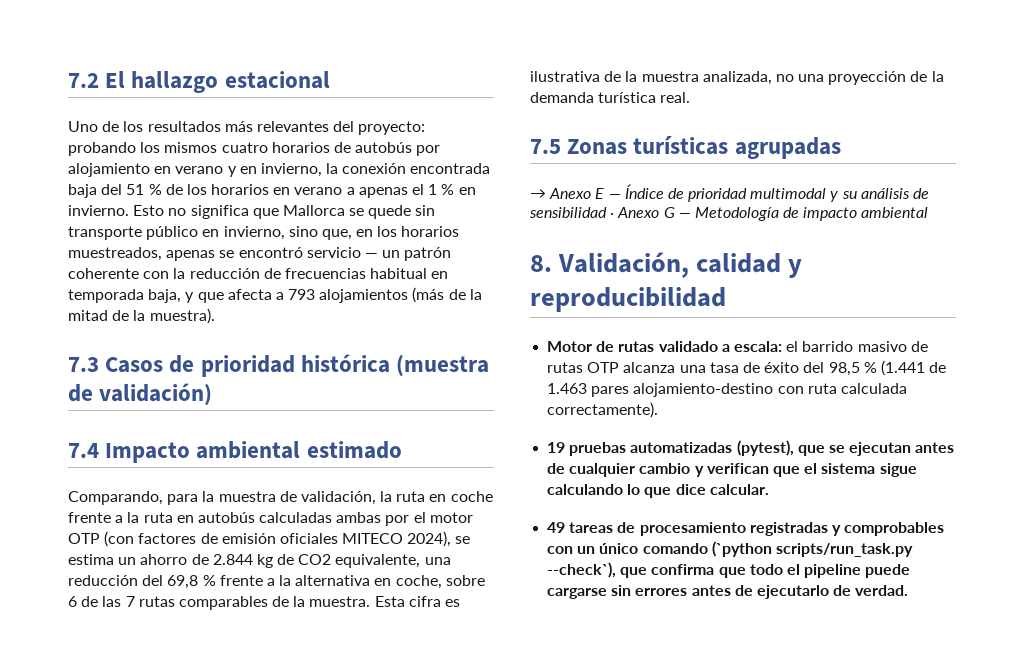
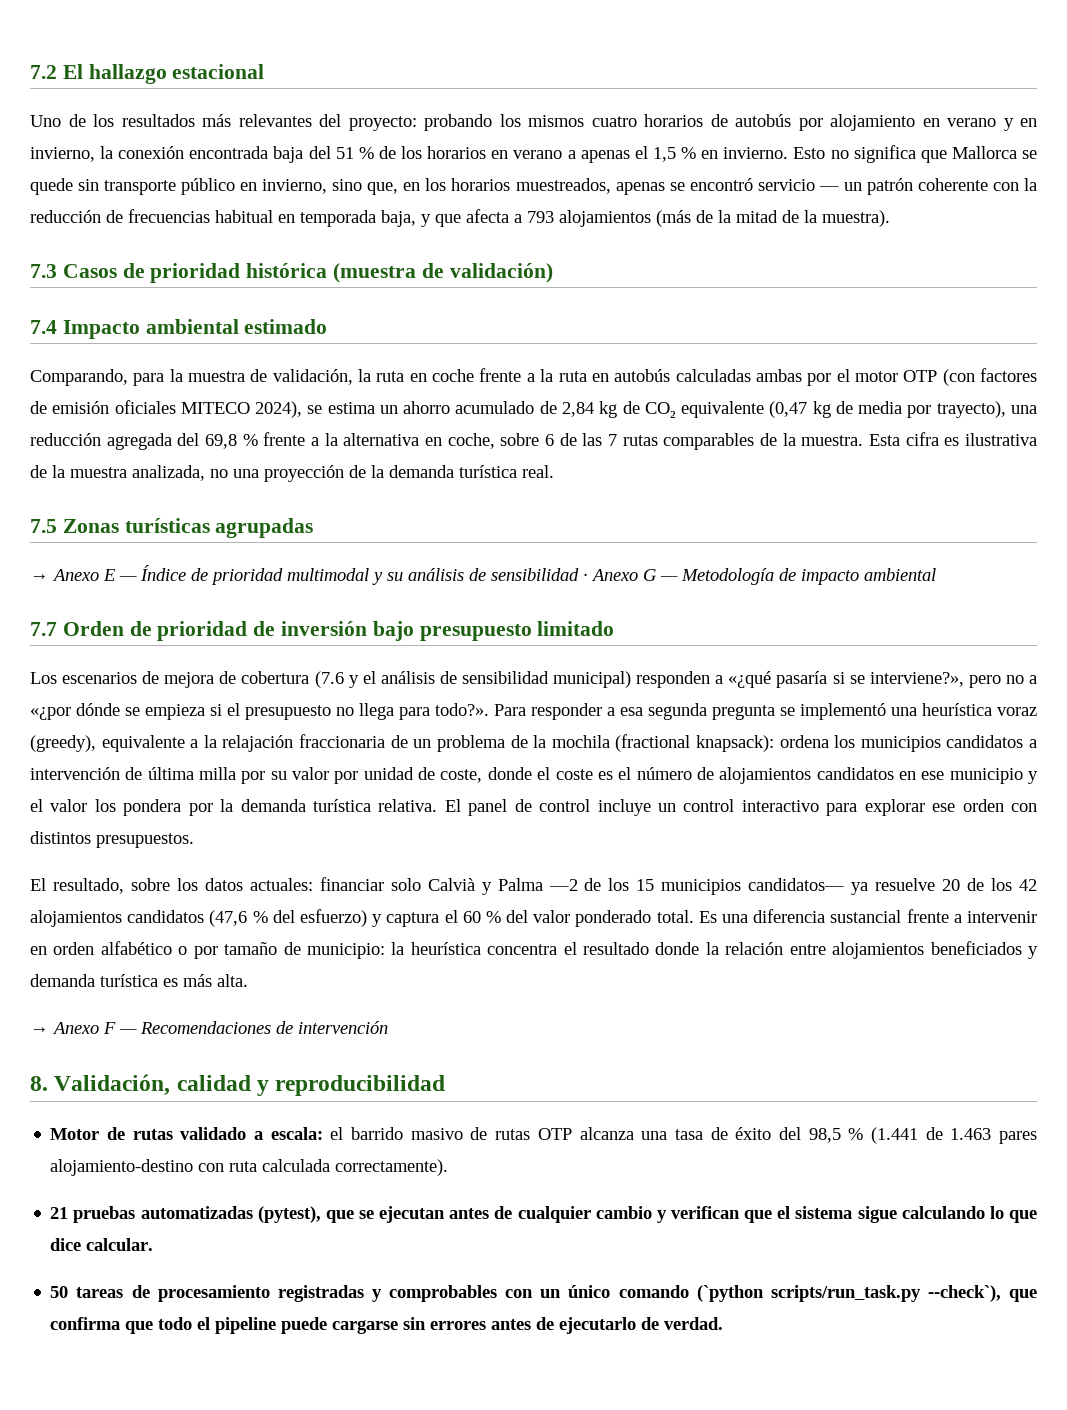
[428,184,438,195] 1 -> [652,147,676,162] 1,5
[191,554,421,568] de 2.844 kg de CO2 equivalente, -> [455,401,1006,418] acumulado de 2,84 kg de CO₂ equivalente (0,47 kg de media por trayecto),
(138, 580) none -> [106,433,172,450] agregada
(929, 212) none -> [30,621,615,641] [30,671,1038,688] [30,703,1037,720] [30,734,1037,752] [30,767,1038,784] [30,799,1038,816] [30,831,194,848] [30,877,1038,895] [30,909,1037,927] [30,941,1039,959] [30,974,248,987] [30,1021,388,1034] // 7.7 Orden de prioridad de inversión bajo presupuesto limitado // Los escenarios de mejora de cobertura (7.6 y el análisis de sensibilidad municipal) responden a «¿qué pasaría si se interviene?», pero no a «¿por dónde se empieza si el presupuesto no llega para todo?». Para responder a esa segunda pregunta se implementó una heurística voraz (greedy), equivalente a la relajación fraccionaria de un problema de la mochila (fractional knapsack): ordena los municipios candidatos a intervención de última milla por su valor por unidad de coste, donde el coste es el número de alojamientos candidatos en ese municipio y el valor los pondera por la demanda turística relativa. El panel de control incluye un control interactivo para explorar ese orden con distintos presupuestos. // El resultado, sobre los datos actuales: financiar solo Calvià y Palma —2 de los 15 municipios candidatos— ya resuelve 20 de los 42 alojamientos candidatos (47,6 % del esfuerzo) y captura el 60 % del valor ponderado total. Es una diferencia sustancial frente a intervenir en orden alfabético o por tamaño de municipio: la heurística concentra el resultado donde la relación entre alojamientos beneficiados y demanda turística es más alta. // → Anexo F — Recomendaciones de intervención
[547,442,566,453] 19 -> [50,1207,69,1219] 21
[547,522,566,533] 49 -> [50,1286,69,1298] 50

